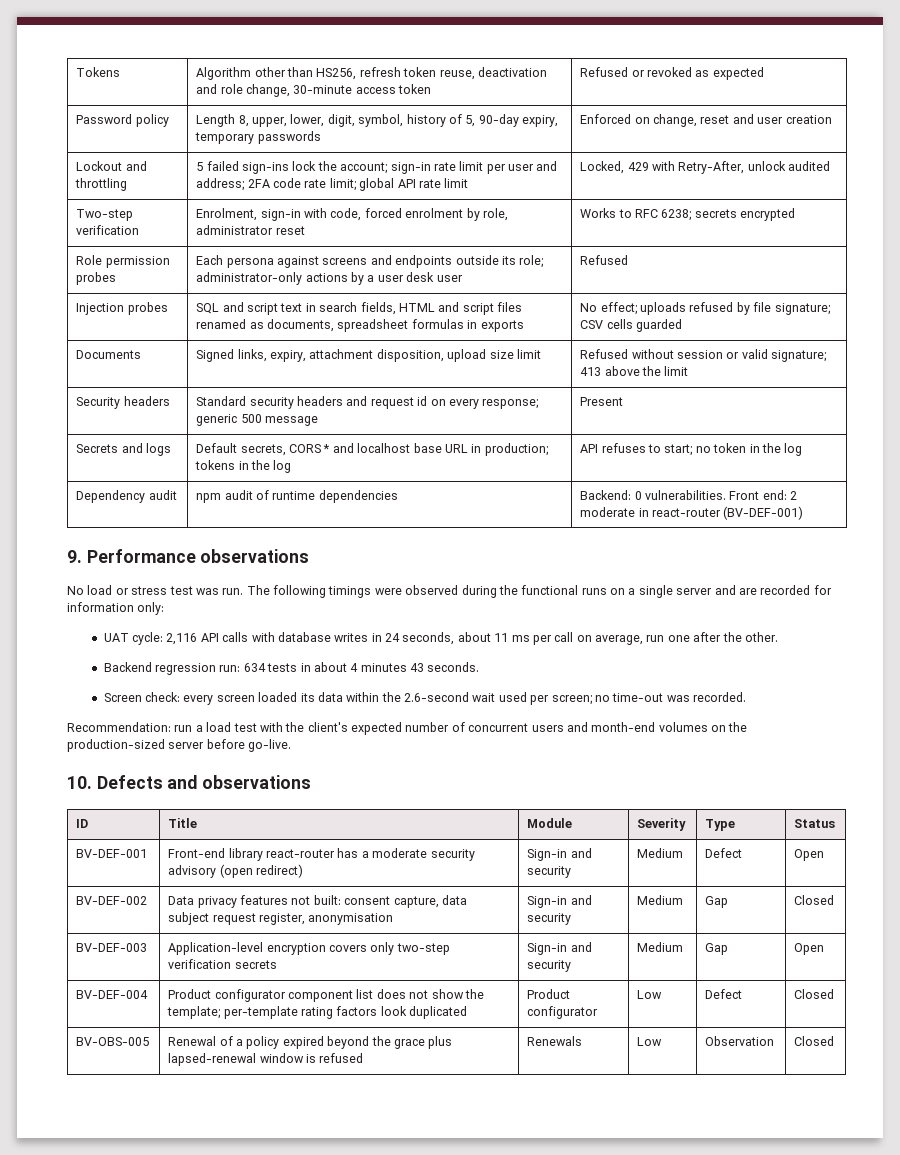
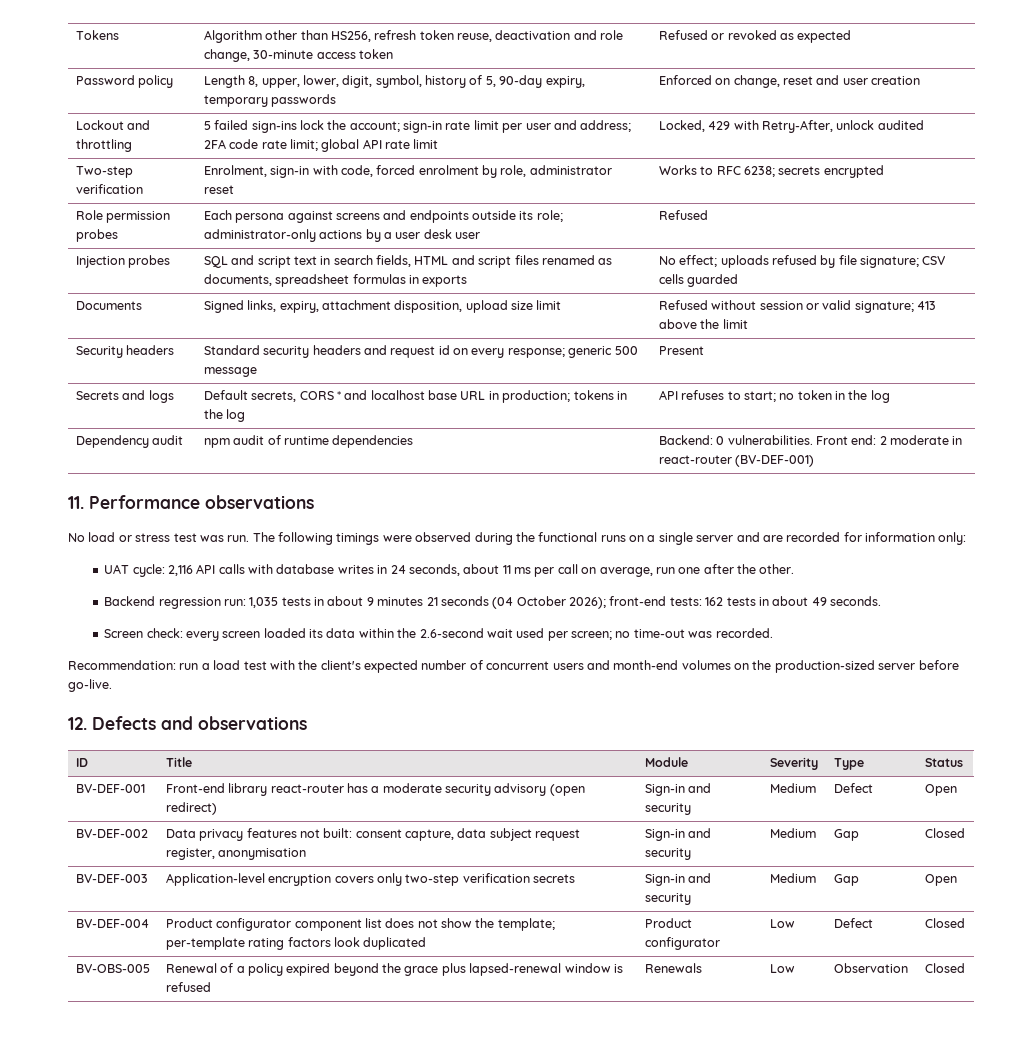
[67,550,82,563] 9. -> [68,496,84,509] 11.
[243,662,425,672] 634 tests in about 4 minutes 43 -> [249,596,827,609] 1,035 tests in about 9 minutes 21 seconds (04 October 2026); front-end tests: 162 tests in about 49
[67,776,92,789] 10. -> [68,717,87,730] 12.

